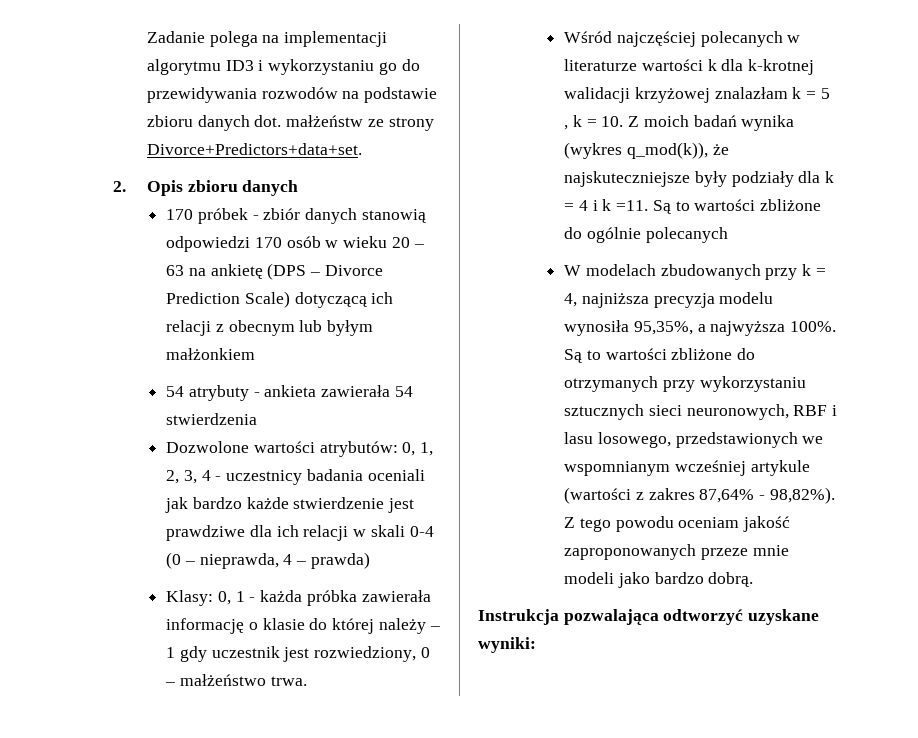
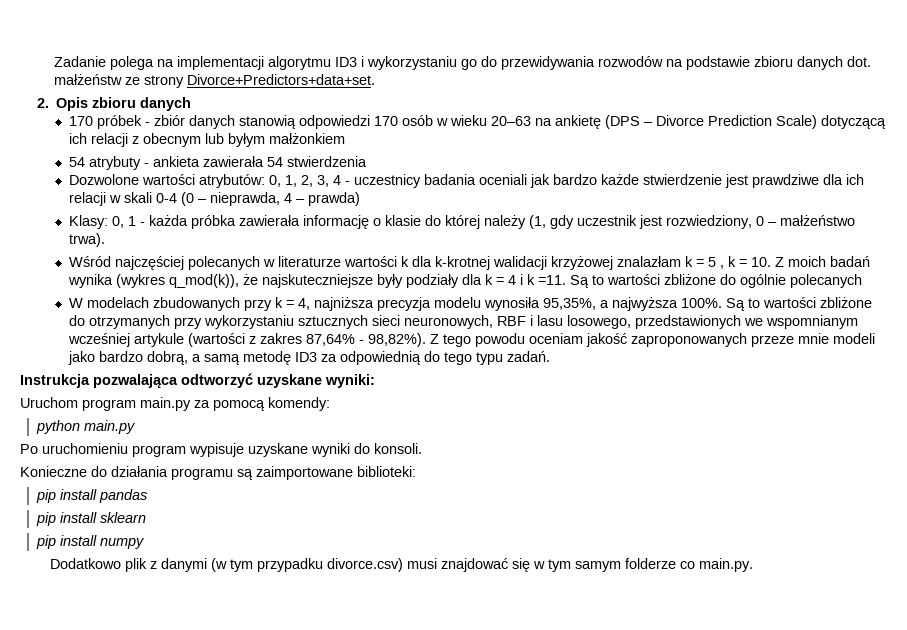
[391,237,424,248] [166,265,185,276] 20 – 63 -> [491,116,532,126] 20–63
[429,626,440,630] [166,647,176,658] – 1 -> [529,215,547,229] (1,
[270,676,307,686] trwa. -> [69,233,106,247] trwa).
[708,572,754,587] dobrą. -> [147,351,551,365] dobrą, a samą metodę ID3 za odpowiednią do tego typu zadań.
(536, 645) none -> [20,397,330,411] [35,420,135,434] [20,443,422,457] [20,466,416,480] [35,489,147,503] [35,512,146,526] [35,535,144,549] [49,558,753,572] // Uruchom program main.py za pomocą komendy: // python main.py // Po uruchomieniu program wypisuje uzyskane wyniki do konsoli. // Konieczne do działania programu są zaimportowane biblioteki: // pip install pandas // pip install sklearn // pip install numpy // Dodatkowo plik z danymi (w tym przypadku divorce.csv) musi znajdować się w tym samym folderze co main.py.

